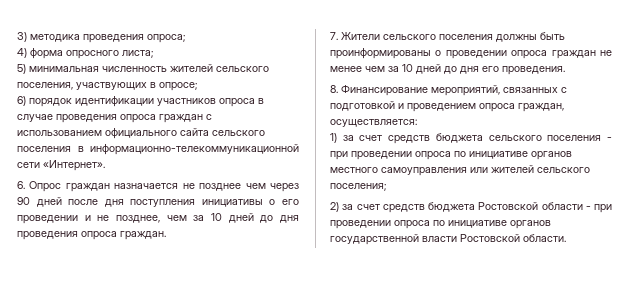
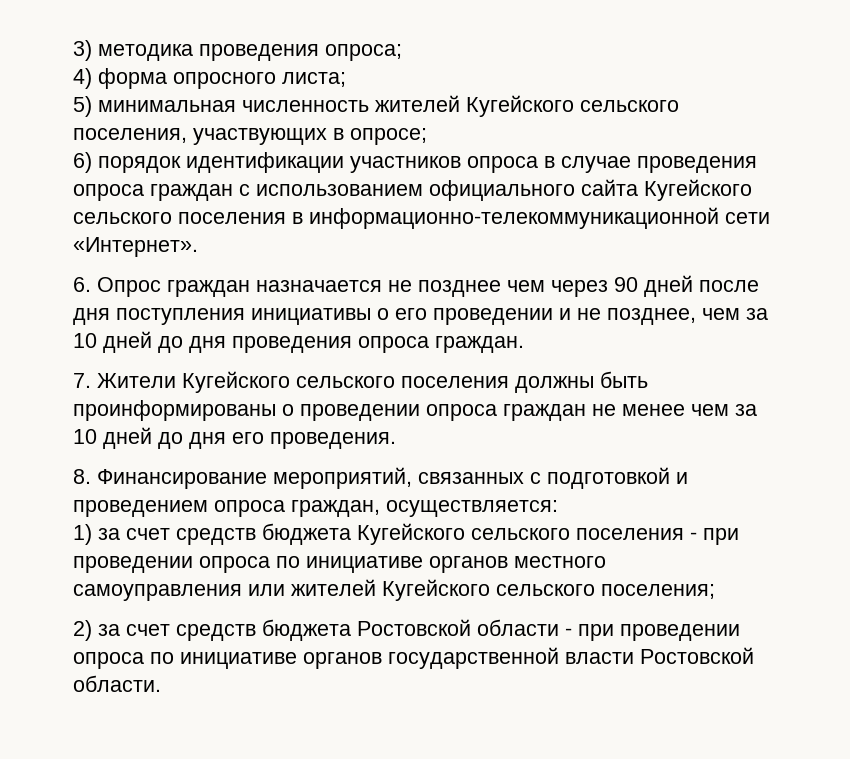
(213, 68) none -> [466,95,574,117] Кугейского
(209, 132) none -> [644,179,752,201] Кугейского
(380, 36) none -> [182,371,290,393] Кугейского
(483, 138) none -> [357,523,465,545] Кугейского
(534, 169) none -> [382,579,490,601] Кугейского

